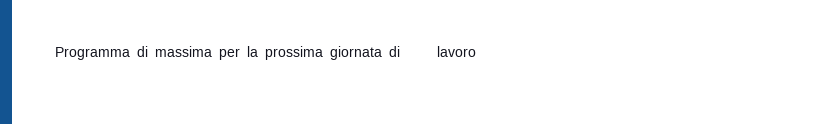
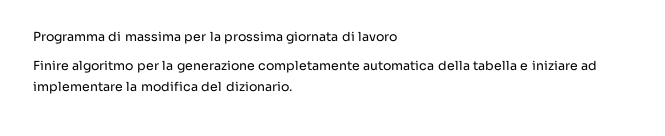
(476, 51) none -> [33,60,598,73] [33,81,292,94] // Finire algoritmo per la generazione completamente automatica della tabella e iniziare ad implementare la modifica del dizionario.

